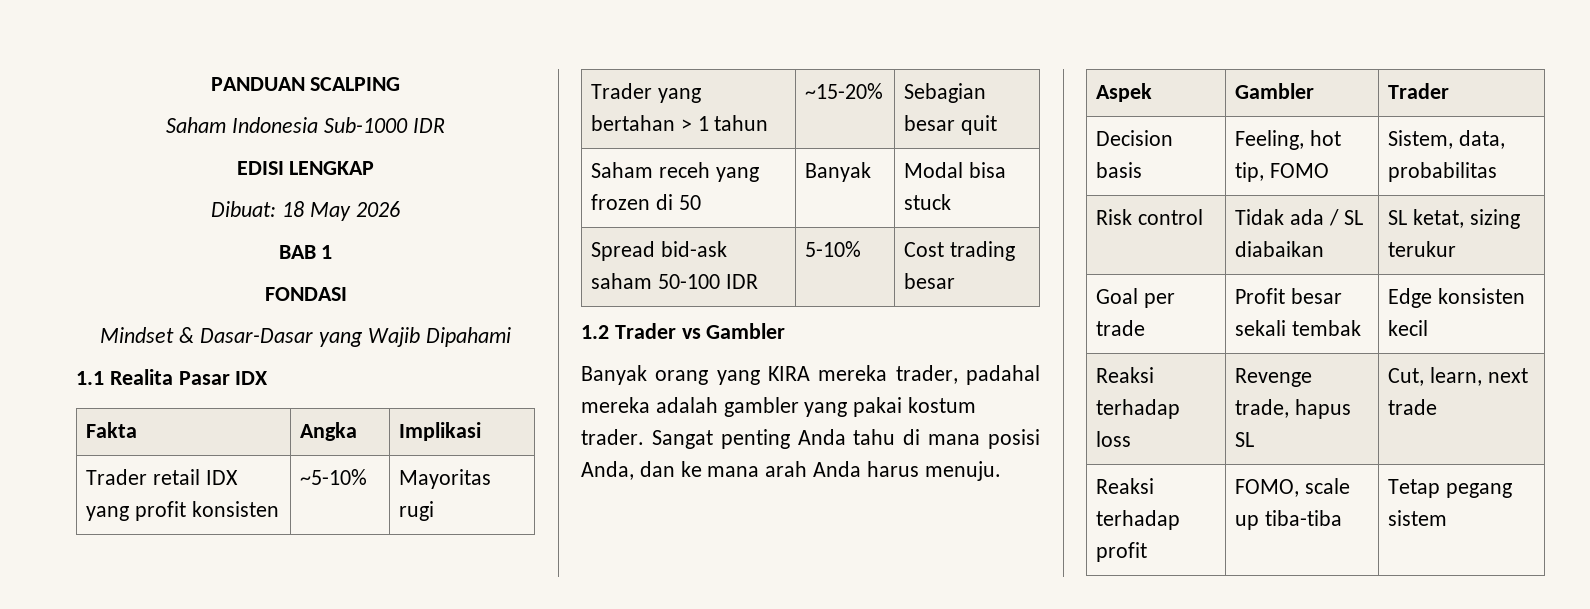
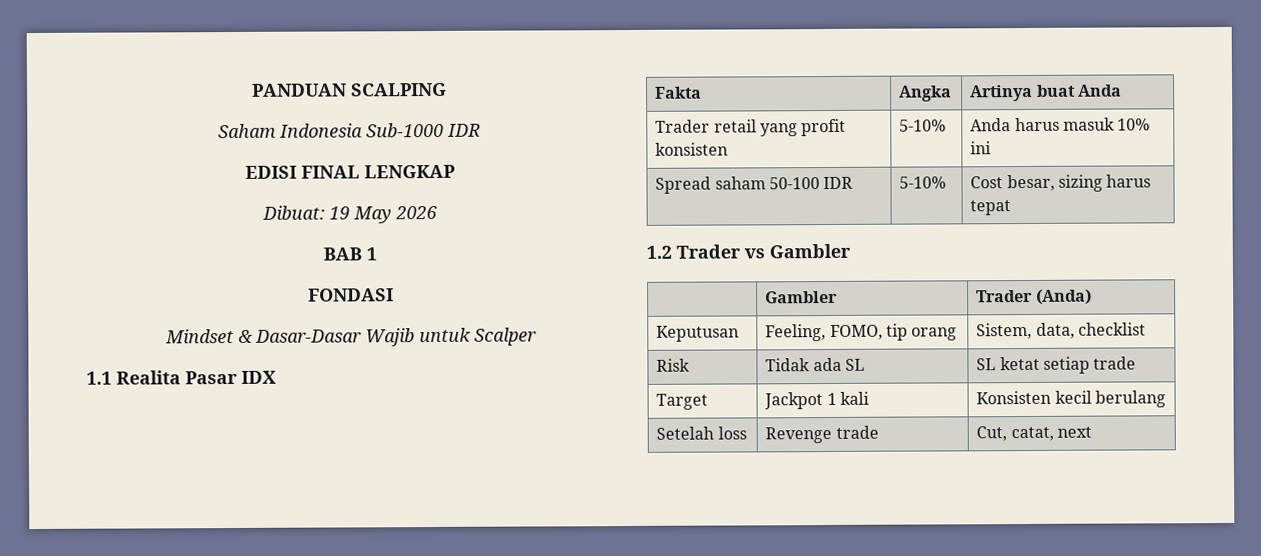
(284, 168) none -> [300,165,360,179] FINAL
[282,201,305,217] 18 -> [328,206,350,220] 19
[318,327,511,347] yang Wajib Dipahami -> [364,327,537,347] Wajib untuk Scalper
[399,422,482,441] Implikasi -> [970,84,1122,102] Artinya buat Anda
[205,470,238,485] IDX -> (757, 126) none
[300,469,368,485] [399,469,492,489] [399,501,435,521] [591,83,701,103] [591,115,769,131] [805,83,884,99] [904,83,987,103] [904,115,997,135] [591,162,759,182] [591,194,701,210] [805,162,872,182] [904,162,1006,178] [904,194,952,210] ~5-10% | Mayoritas rugi // Trader yang bertahan > 1 tahun | ~15-20% | Sebagian besar quit // Saham receh yang frozen di 50 | Banyak | Modal bisa stuck -> [899,119,947,132] [970,117,1151,132] [970,141,992,155] 5-10% | Anda harus masuk 10% ini
[660,241,727,257] bid-ask -> (712, 185) none
[949,241,1015,261] [904,273,956,289] trading besar -> [1006,174,1152,192] [970,200,1012,216] besar, sizing harus tepat
[581,365,1040,385] [581,397,977,417] [581,429,1040,449] [581,461,1001,481] [1096,83,1153,102] // Banyak orang yang KIRA mereka trader, padahal mereka adalah gambler yang pakai kostum trader. Sangat penting Anda tahu di mana posisi Anda, dan ke mana arah Anda harus menuju. // Aspek -> (851, 251) //
[1096,130,1174,146] [1096,162,1143,178] // Decision basis -> [1035,288,1092,305] [656,325,740,342] (Anda) // Keputusan
[1309,130,1341,146] [1235,162,1329,182] hot tip, FOMO -> [829,323,958,341] FOMO, tip orang
[1388,162,1498,182] probabilitas -> [1077,322,1146,336] checklist
[1137,209,1203,225] control -> (691, 365) none
[1328,209,1364,226] [1235,241,1325,257] [1388,209,1520,229] [1388,241,1457,257] [1096,288,1175,308] [1096,320,1146,336] [1235,288,1342,304] [1235,320,1361,336] [1388,288,1525,308] / SL diabaikan | SL ketat, sizing terukur // Goal per trade | Profit besar sekali tembak | Edge konsisten -> [844,358,865,371] [976,356,1137,374] [656,393,709,410] [764,391,869,410] [976,390,1052,405] SL | SL ketat setiap trade // Target | Jackpot 1 kali | Konsisten
[1096,367,1155,383] [1096,399,1181,419] // Reaksi terhadap -> [1094,390,1166,408] [656,426,715,440] berulang // Setelah
[1235,399,1351,419] [1235,432,1255,447] [1388,367,1528,386] [1388,399,1438,415] [1096,478,1155,494] [1096,510,1181,530] [1096,542,1148,562] [1235,478,1350,497] [1235,510,1342,530] [1388,479,1512,498] [1388,510,1448,526] trade, hapus SL | Cut, learn, next trade // Reaksi terhadap profit | FOMO, scale up tiba-tiba | Tetap pegang sistem -> [835,425,879,439] [976,426,1092,442] trade | Cut, catat, next

